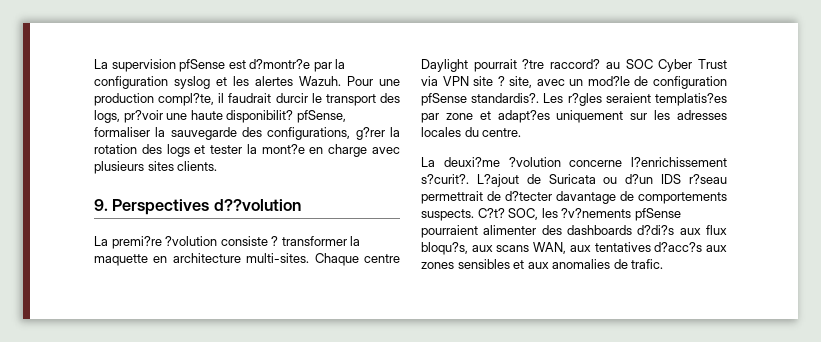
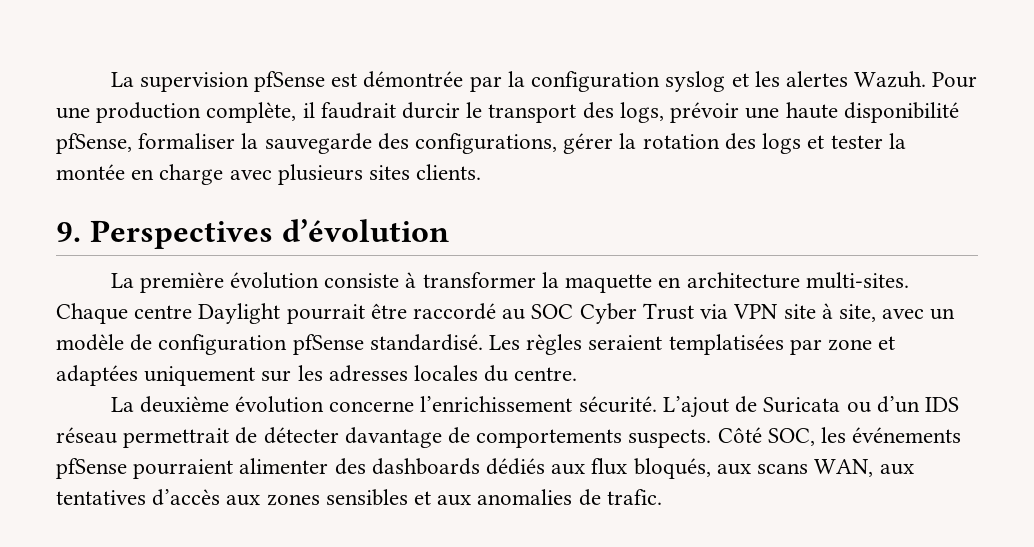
[249,59,311,69] d?montr?e -> [363,71,464,88] démontrée
[158,93,215,106] compl?te, -> [206,102,297,123] complète,
[123,110,163,123] pr?voir -> [670,102,740,123] prévoir
[226,110,294,123] disponibilit? -> [843,102,959,123] disponibilité
[355,127,385,140] g?rer -> [563,133,614,154] gérer
[261,144,305,154] mont?e -> [56,164,125,180] montée
[213,199,301,211] [94,236,279,249] d??volution // La premi?re ?volution consiste ? -> [281,219,449,242] [110,272,417,293] d’évolution // La première évolution consiste à
[522,59,601,69] ?tre raccord? -> [370,303,497,320] être raccordé
[497,76,505,86] ? -> [821,303,833,319] à
[587,76,630,86] mod?le -> [56,334,124,351] modèle
[471,93,727,106] standardis?. Les r?gles seraient templatis?es -> [369,334,784,355] standardisé. Les règles seraient templatisées
[497,110,550,123] adapt?es -> [56,365,138,386] adaptées
[443,157,727,167] [421,174,727,187] deuxi?me ?volution concerne l?enrichissement s?curit?. L?ajout de Suricata ou d?un IDS r?seau -> [139,396,959,418] [56,427,117,444] deuxième évolution concerne l’enrichissement sécurité. L’ajout de Suricata ou d’un IDS réseau
[505,191,552,201] d?tecter -> [263,427,339,444] détecter
[477,208,505,218] C?t? -> [717,427,762,443] Côté
[561,208,632,218] ?v?nements -> [852,427,962,443] événements
[637,225,675,235] d?di?s -> [486,458,546,475] dédiés
[421,242,468,255] bloqu?s, -> [633,458,711,479] bloqués,
[654,242,703,252] d?acc?s -> [152,489,221,506] d’accès

